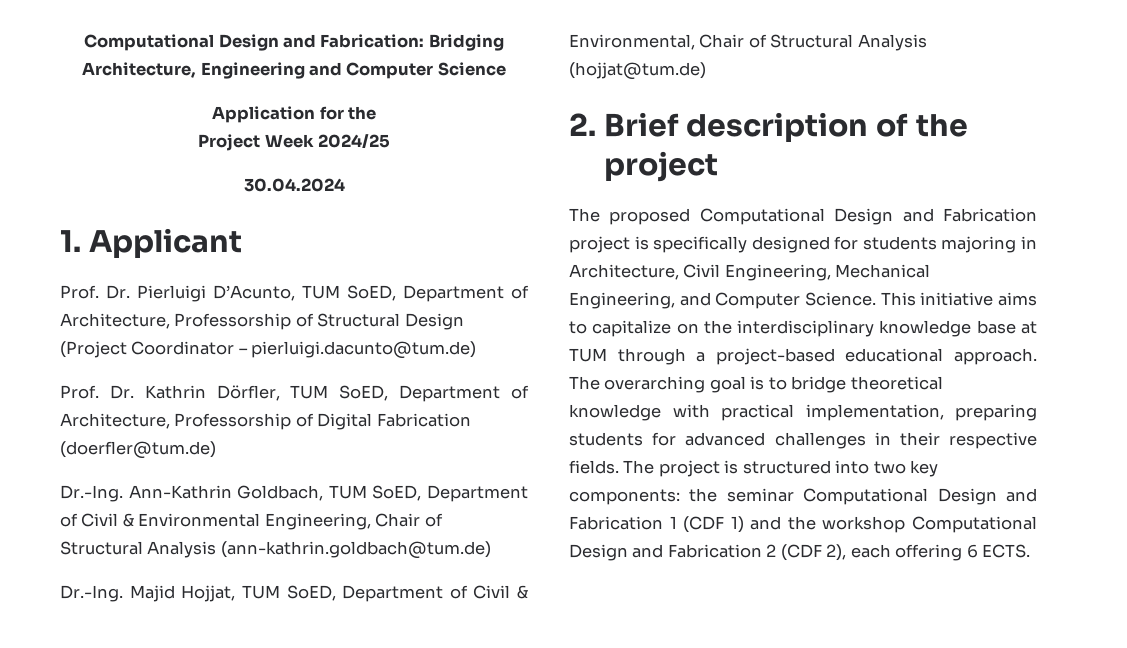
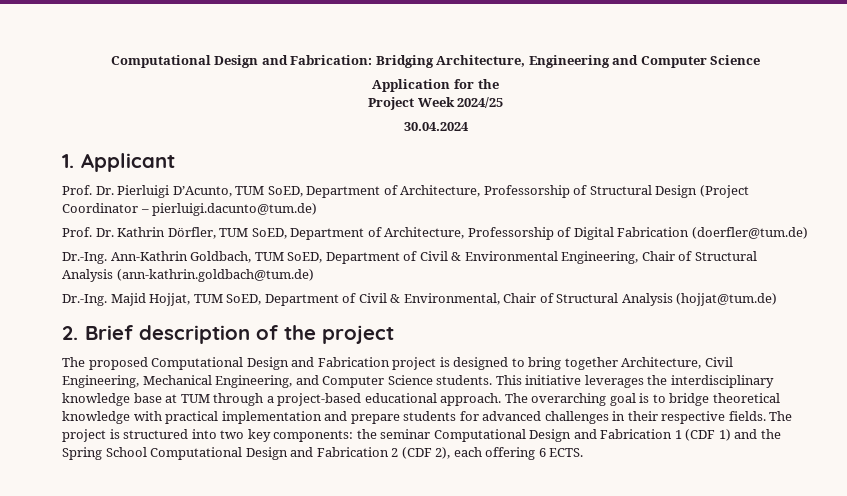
[653,236,1037,253] specifically designed for students majoring in -> [453,357,618,370] designed to bring together
[805,292,1037,306] [569,320,699,337] Science. This initiative aims to capitalize on -> [387,375,644,388] Science students. This initiative leverages
[805,404,1037,421] implementation, preparing -> [221,411,400,424] implementation and prepare
[822,516,906,533] workshop -> [62,447,147,460] Spring School

